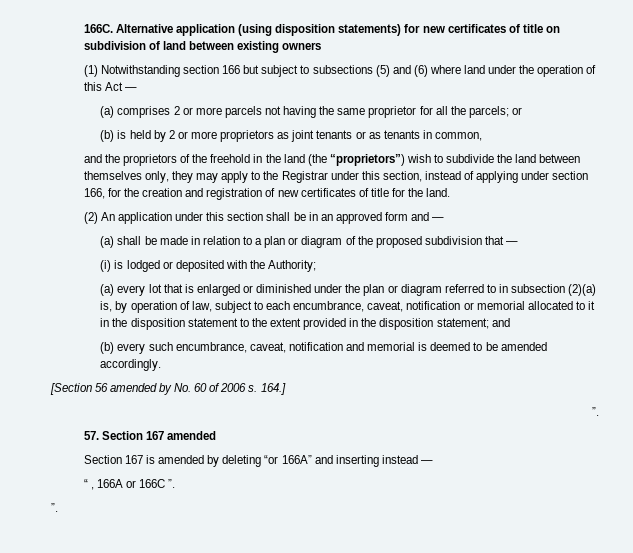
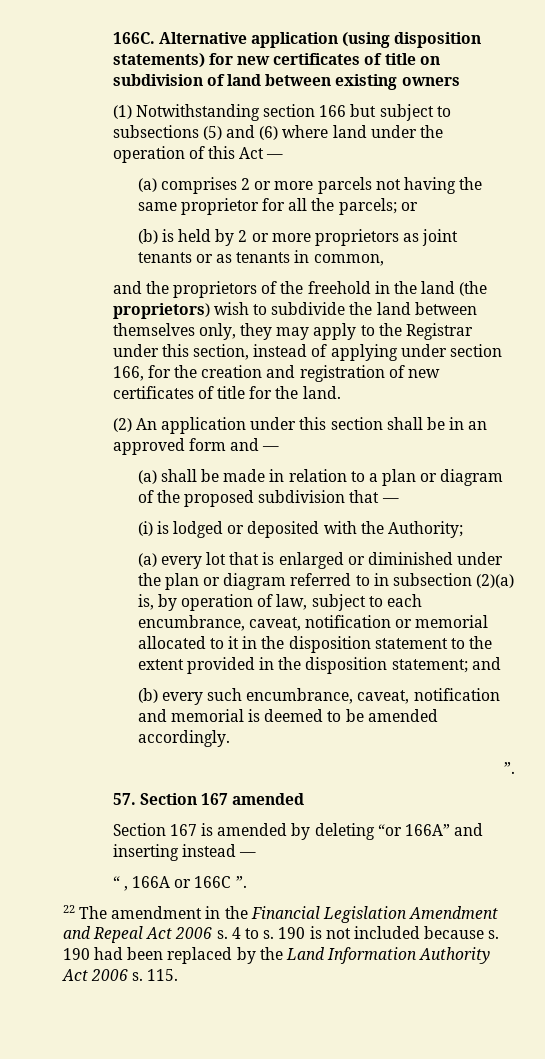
[329,154,405,166] “proprietors”) -> [112,303,210,319] proprietors)
[49,383,286,395] // [Section 56 amended by No. 60 of 2006 s. 164.] -> (230, 738) none
[50,503,58,512] ”. -> [62,905,499,923] [62,926,500,943] [62,947,491,964] [61,969,179,981] 22 The amendment in the Financial Legislation Amendment and Repeal Act 2006 s. 4 to s. 190 is not included because s. 190 had been replaced by the Land Information Authority Act 2006 s. 115.

